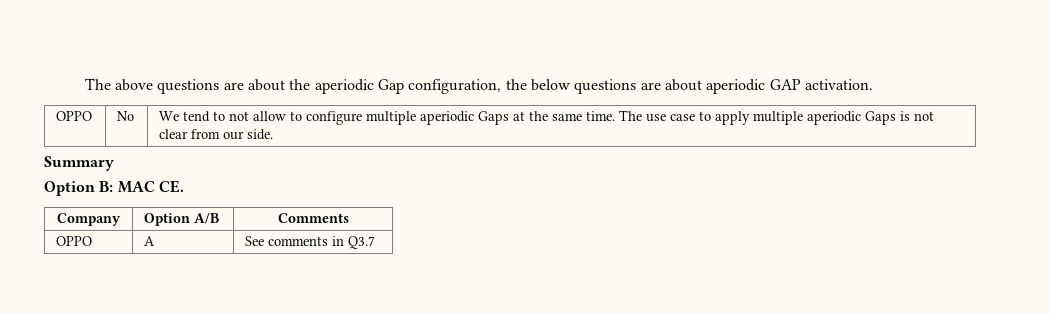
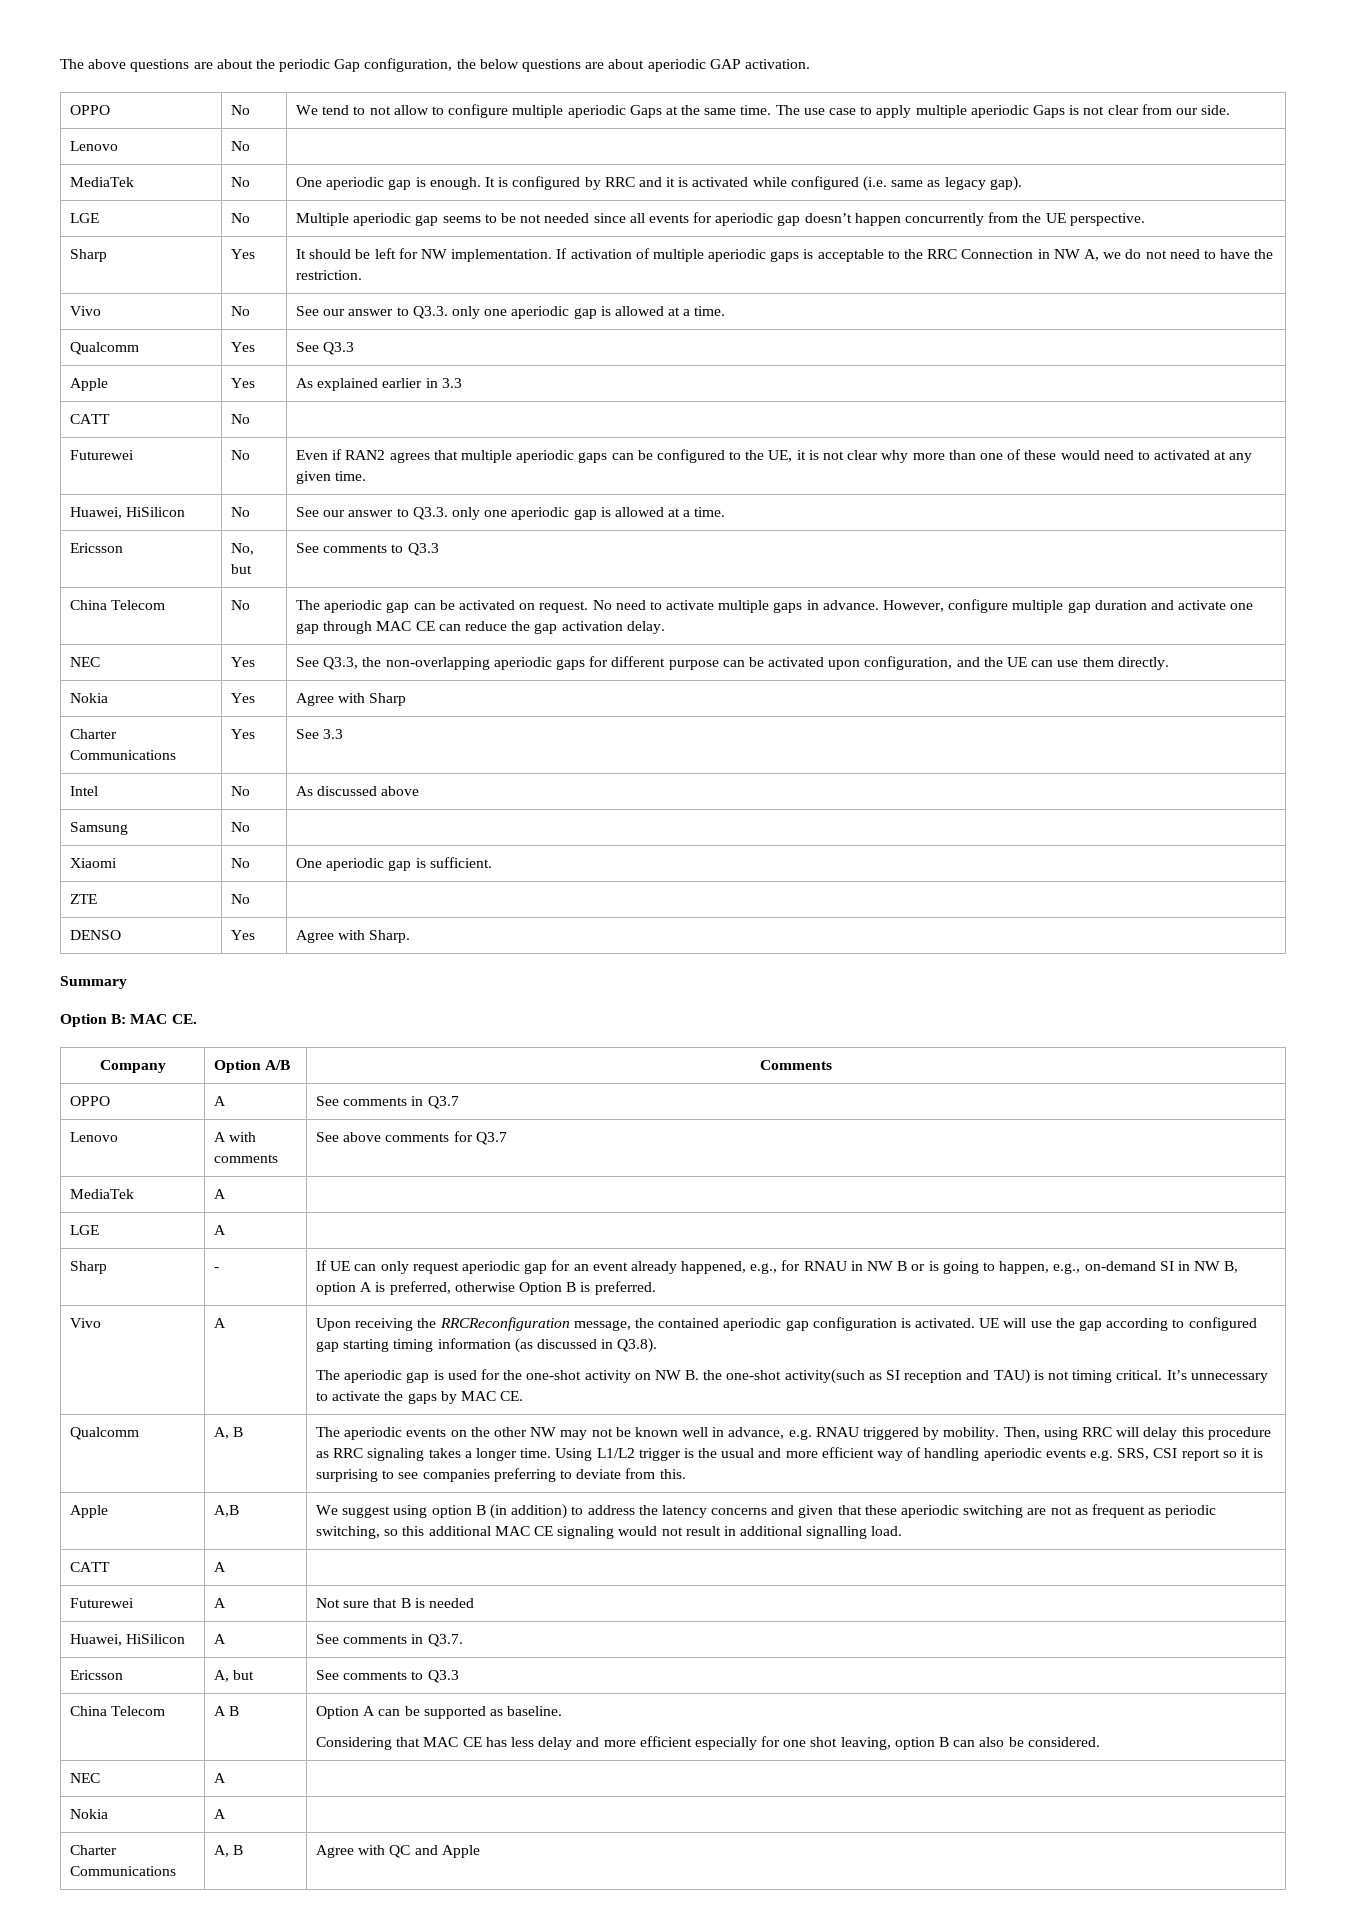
[314,79,374,94] aperiodic -> [279,59,331,72] periodic
(274, 134) none -> [70,141,119,151] [231,141,251,151] [70,177,135,187] [231,177,251,187] [296,176,1022,191] [70,213,100,223] [231,213,251,223] [296,212,1145,226] [70,249,108,262] [231,249,256,259] [296,248,1274,262] [296,270,363,280] [70,306,102,316] [231,306,251,316] [296,306,726,319] [70,342,140,355] [231,342,256,352] [296,342,355,355] [70,378,109,391] [231,378,256,388] [296,378,462,391] [70,414,111,424] [231,414,251,424] [70,450,135,460] [231,450,251,460] [296,449,1253,463] [296,471,367,484] [70,507,186,519] [231,507,251,517] [296,507,726,520] [70,543,124,553] [231,543,255,555] [231,564,253,574] [296,543,439,556] [70,600,166,610] [231,600,251,610] [296,599,1254,613] [296,621,665,634] [70,657,101,667] [231,657,256,667] [296,656,1169,670] [70,693,109,703] [231,693,256,703] [296,693,407,706] [70,729,118,739] [70,750,177,760] [231,729,256,739] [296,729,344,739] [70,786,99,796] [231,786,251,796] [296,786,420,796] [70,822,129,835] [231,822,251,832] [70,858,118,868] [231,858,251,868] [296,857,492,871] [70,894,98,904] [231,894,251,904] [70,930,122,940] [231,930,256,940] [296,930,411,943] // Lenovo | No | // MediaTek | No | One aperiodic gap is enough. It is configured by RRC and it is activated while configured (i.e. same as legacy gap). // LGE | No | Multiple aperiodic gap seems to be not needed since all events for aperiodic gap doesn’t happen concurrently from the UE perspective. // Sharp | Yes | It should be left for NW implementation. If activation of multiple aperiodic gaps is acceptable to the RRC Connection in NW A, we do not need to have the restriction. // Vivo | No | See our answer to Q3.3. only one aperiodic gap is allowed at a time. // Qualcomm | Yes | See Q3.3 // Apple | Yes | As explained earlier in 3.3 // CATT | No | // Futurewei | No | Even if RAN2 agrees that multiple aperiodic gaps can be configured to the UE, it is not clear why more than one of these would need to activated at any given time. // Huawei, HiSilicon | No | See our answer to Q3.3. only one aperiodic gap is allowed at a time. // Ericsson | No, but | See comments to Q3.3 // China Telecom | No | The aperiodic gap can be activated on request. No need to activate multiple gaps in advance. However, configure multiple gap duration and activate one gap through MAC CE can reduce the gap activation delay. // NEC | Yes | See Q3.3, the non-overlapping aperiodic gaps for different purpose can be activated upon configuration, and the UE can use them directly. // Nokia | Yes | Agree with Sharp // Charter Communications | Yes | See 3.3 // Intel | No | As discussed above // Samsung | No | // Xiaomi | No | One aperiodic gap is sufficient. // ZTE | No | // DENSO | Yes | Agree with Sharp.
(376, 242) none -> [70,1132,119,1142] [214,1132,257,1142] [214,1154,279,1163] [316,1131,507,1145] [70,1189,135,1199] [214,1189,227,1199] [70,1225,100,1235] [214,1225,227,1235] [70,1261,108,1274] [214,1267,220,1271] [316,1260,1239,1274] [316,1281,656,1295] [70,1318,102,1328] [214,1318,227,1328] [316,1317,1257,1331] [316,1338,658,1353] [316,1369,1268,1384] [316,1391,524,1404] [70,1427,140,1440] [214,1427,244,1439] [316,1427,1271,1440] [316,1447,1264,1461] [316,1468,686,1482] [70,1505,109,1518] [214,1505,240,1517] [316,1504,1217,1519] [316,1526,903,1539] [70,1562,111,1572] [214,1562,227,1572] [70,1598,135,1608] [214,1598,227,1608] [316,1598,475,1608] [70,1634,186,1646] [214,1634,227,1644] [316,1634,463,1647] [70,1670,124,1680] [214,1670,255,1682] [316,1670,459,1683] [70,1706,166,1716] [214,1706,240,1716] [316,1706,563,1719] [316,1736,1100,1750] [70,1773,101,1783] [214,1773,227,1783] [70,1809,109,1819] [214,1809,227,1819] [70,1845,118,1855] [70,1866,177,1876] [214,1845,244,1857] [316,1845,480,1858] // Lenovo | A with comments | See above comments for Q3.7 // MediaTek | A | // LGE | A | // Sharp | - | If UE can only request aperiodic gap for an event already happened, e.g., for RNAU in NW B or is going to happen, e.g., on-demand SI in NW B, option A is preferred, otherwise Option B is preferred. // Vivo | A | Upon receiving the RRCReconfiguration message, the contained aperiodic gap configuration is activated. UE will use the gap according to configured gap starting timing information (as discussed in Q3.8). // The aperiodic gap is used for the one-shot activity on NW B. the one-shot activity(such as SI reception and TAU) is not timing critical. It’s unnecessary to activate the gaps by MAC CE. // Qualcomm | A, B | The aperiodic events on the other NW may not be known well in advance, e.g. RNAU triggered by mobility. Then, using RRC will delay this procedure as RRC signaling takes a longer time. Using L1/L2 trigger is the usual and more efficient way of handling aperiodic events e.g. SRS, CSI report so it is surprising to see companies preferring to deviate from this. // Apple | A,B | We suggest using option B (in addition) to address the latency concerns and given that these aperiodic switching are not as frequent as periodic switching, so this additional MAC CE signaling would not result in additional signalling load. // CATT | A | // Futurewei | A | Not sure that B is needed // Huawei, HiSilicon | A | See comments in Q3.7. // Ericsson | A, but | See comments to Q3.3 // China Telecom | A B | Option A can be supported as baseline. // Considering that MAC CE has less delay and more efficient especially for one shot leaving, option B can also be considered. // NEC | A | // Nokia | A | // Charter Communications | A, B | Agree with QC and Apple

